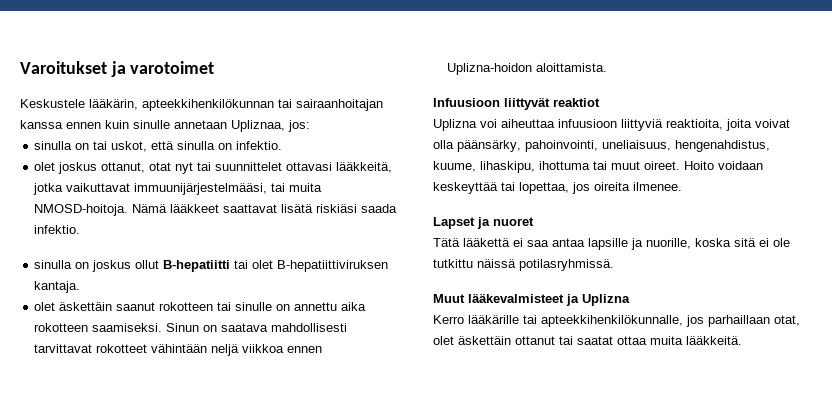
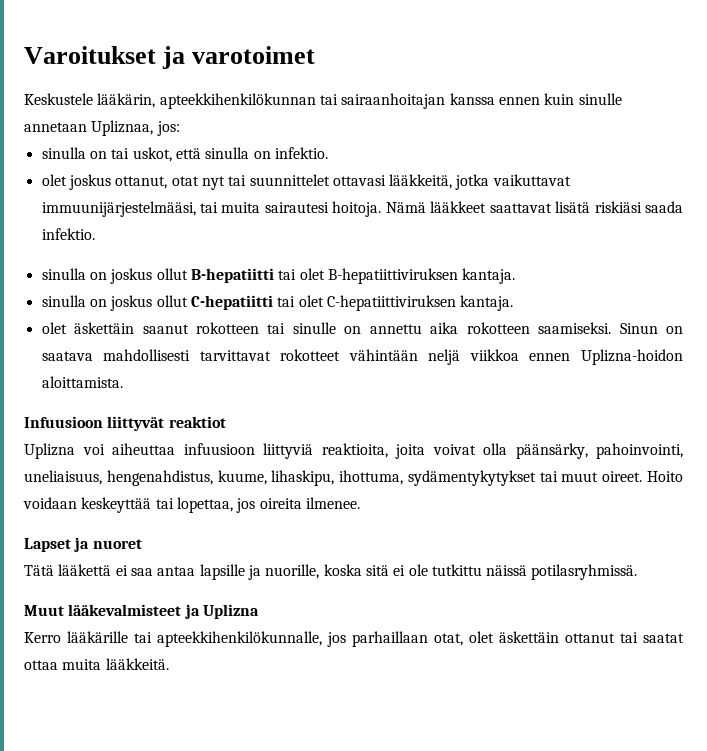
[34,204,129,216] NMOSD-hoitoja. -> [264,201,382,217] sairautesi hoitoja.
(81, 287) none -> [41,295,514,311] // sinulla on joskus ollut C-hepatiitti tai olet C-hepatiittiviruksen kantaja.
[539,161,590,170] ihottuma -> [339,470,536,486] ihottuma, sydämentykytykset

